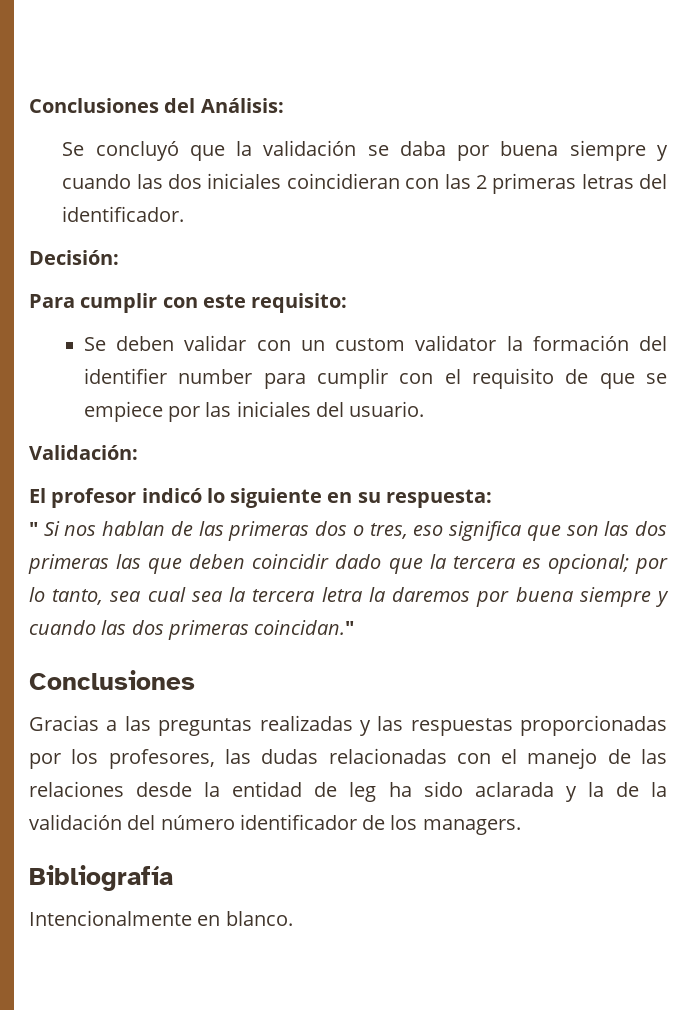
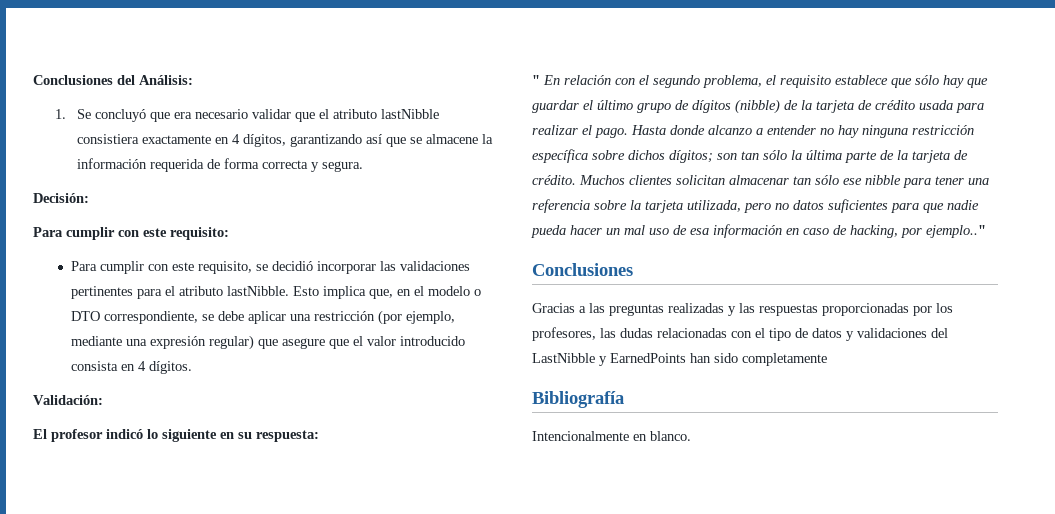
(284, 105) none -> [54,109,66,119] 1.
[236,140,668,161] [62,173,667,194] [62,206,185,222] la validación se daba por buena siempre y cuando las dos iniciales coincidieran con las 2 primeras letras del identificador. -> [173,109,439,122] [76,134,493,147] [76,158,363,172] era necesario validar que el atributo lastNibble consistiera exactamente en 4 dígitos, garantizando así que se almacene la información requerida de forma correcta y segura.
[83,335,667,351] [83,368,668,389] [83,401,425,422] Se deben validar con un custom validator la formación del identifier number para cumplir con el requisito de que se empiece por las iniciales del usuario. -> [70,261,470,274] [70,286,481,299] [70,310,455,325] [70,335,465,350] [70,361,192,374] Para cumplir con este requisito, se decidió incorporar las validaciones pertinentes para el atributo lastNibble. Esto implica que, en el modelo o DTO correspondiente, se debe aplicar una restricción (por ejemplo, mediante una expresión regular) que asegure que el valor introducido consista en 4 dígitos.
[43,521,668,541] [28,554,669,574] [29,587,669,607] [29,620,355,640] Si nos hablan de las primeras dos o tres, eso significa que son las dos primeras las que deben coincidir dado que la tercera es opcional; por lo tanto, sea cual sea la tercera letra la daremos por buena siempre y cuando las dos primeras coincidan." -> [543,75,988,88] [532,99,984,114] [532,125,974,138] [532,149,968,163] [532,175,989,188] [532,199,979,213] [531,224,986,238] En relación con el segundo problema, el requisito establece que sólo hay que guardar el último grupo de dígitos (nibble) de la tarjeta de crédito usada para realizar el pago. Hasta donde alcanzo a entender no hay ninguna restricción específica sobre dichos dígitos; son tan sólo la última parte de la tarjeta de crédito. Muchos clientes solicitan almacenar tan sólo ese nibble para tener una referencia sobre la tarjeta utilizada, pero no datos suficientes para que nadie pueda hacer un mal uso de esa información en caso de hacking, por ejemplo.."
[527,748,667,769] [29,781,667,802] [29,814,521,835] manejo de las relaciones desde la entidad de leg ha sido aclarada y la de la validación del número identificador de los managers. -> [769,328,948,341] [532,353,827,366] tipo de datos y validaciones del LastNibble y EarnedPoints han sido completamente

